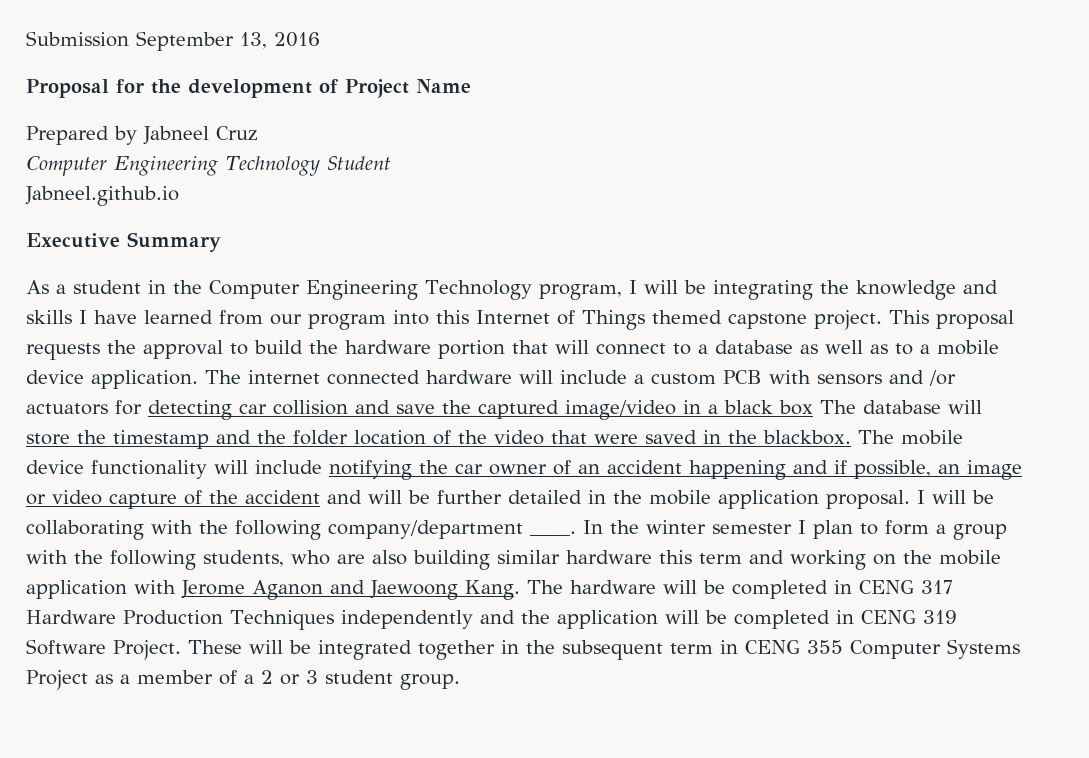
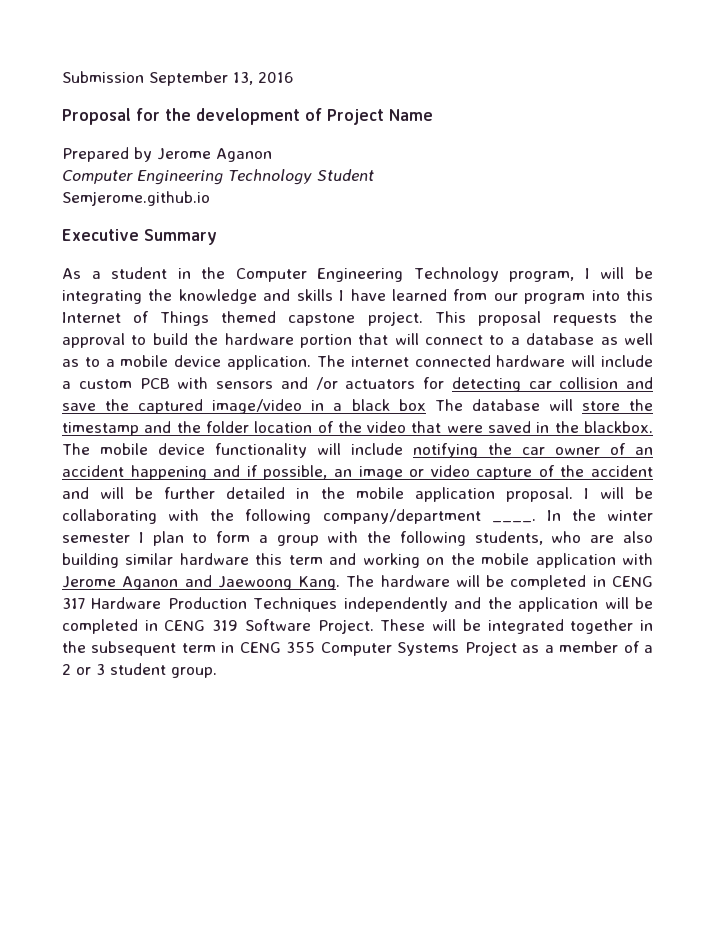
[143,126,257,145] Jabneel Cruz -> [157,148,272,162] Jerome Aganon
[25,186,179,206] Jabneel.github.io -> [62,191,210,206] Semjerome.github.io

